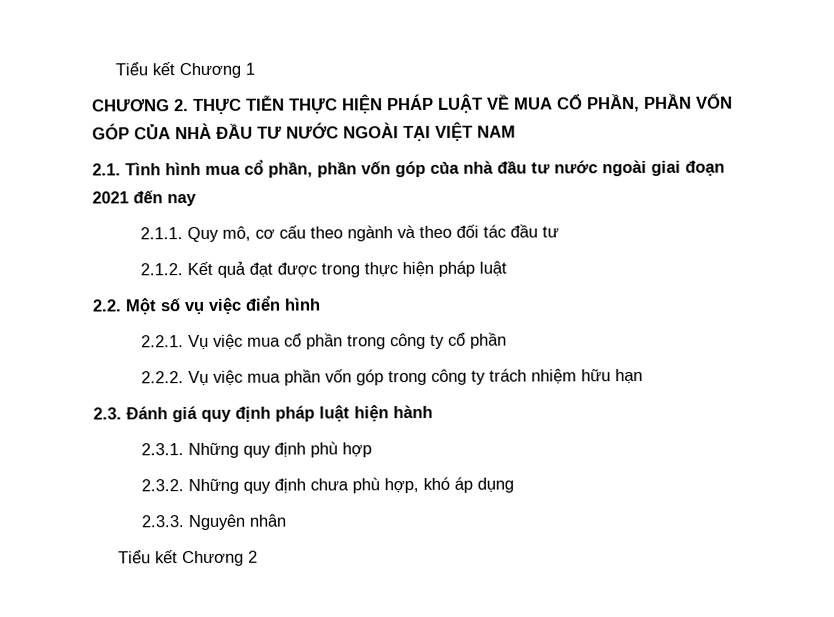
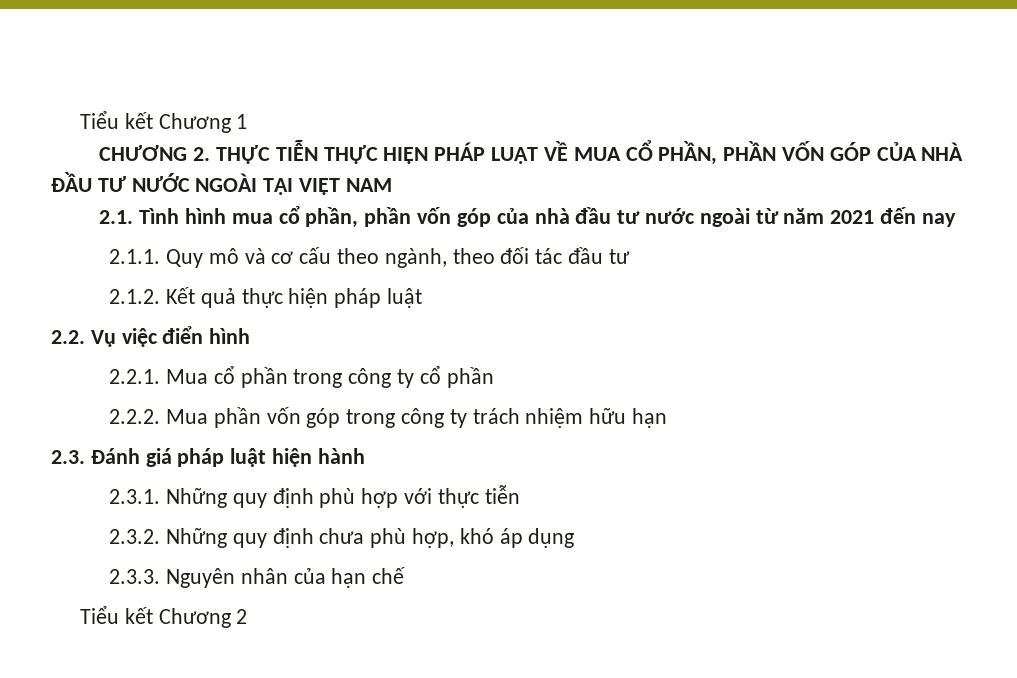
[651,160,725,176] giai đoạn -> [755,208,825,224] từ năm
[221,225,251,241] mô, -> [208,248,266,264] mô và
[346,225,416,242] ngành và -> [384,248,447,268] ngành,
[248,262,360,278] đạt được trong -> (236, 298) none
[125,298,205,315] Một số vụ -> [90,330,116,347] Vụ
[187,333,281,351] Vụ việc mua -> [165,369,208,384] Mua
[187,369,281,387] Vụ việc mua -> [165,409,208,424] Mua
[201,406,271,422] quy định -> (172, 457) none
(372, 450) none -> [403,485,520,508] với thực tiễn
(286, 520) none -> [293,567,406,588] của hạn chế

